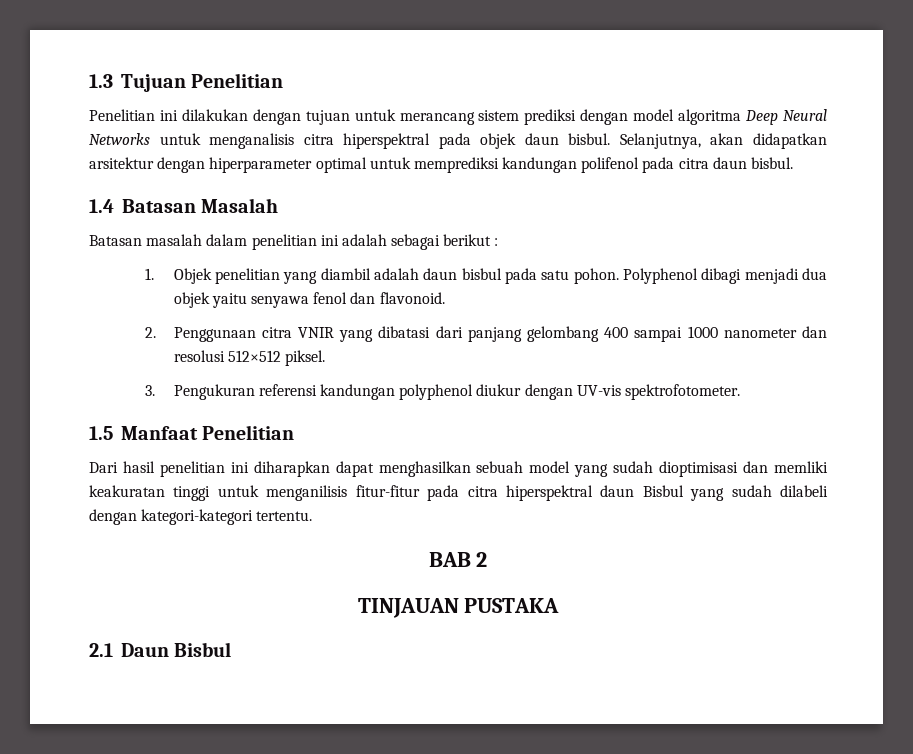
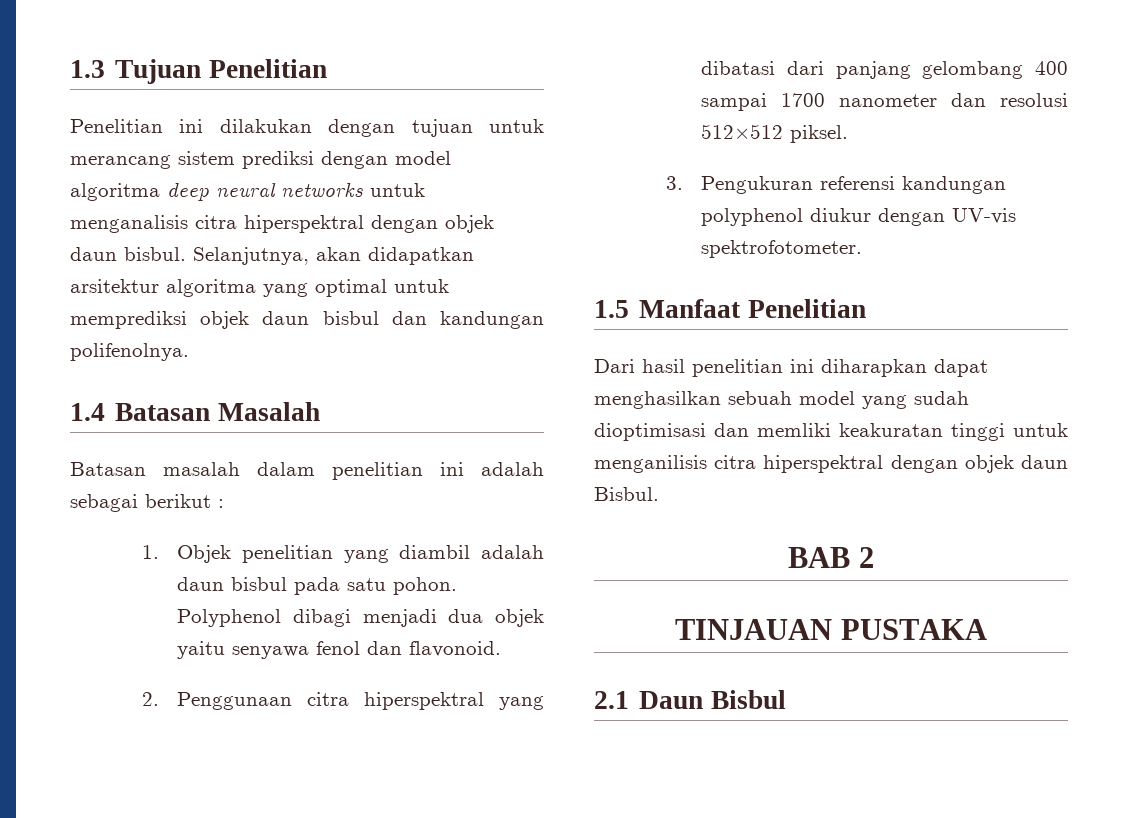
[745,109,827,125] [89,133,150,145] Deep Neural Networks -> [167,182,363,201] deep neural networks
[438,133,471,149] pada -> [371,215,438,233] dengan
[157,157,313,173] dengan hiperparameter -> [166,279,308,297] algoritma yang
[502,157,794,173] kandungan polifenol pada citra daun bisbul. -> [200,311,544,329] [70,343,189,361] objek daun bisbul dan kandungan polifenolnya.
[298,327,335,338] VNIR -> [364,692,485,710] hiperspektral
[687,326,718,338] 1000 -> [781,93,826,107] 1700
[355,485,828,501] [89,509,313,525] fitur-fitur pada citra hiperspektral daun Bisbul yang sudah dilabeli dengan kategori-kategori tertentu. -> [714,455,1068,473] [594,487,659,501] citra hiperspektral dengan objek daun Bisbul.

